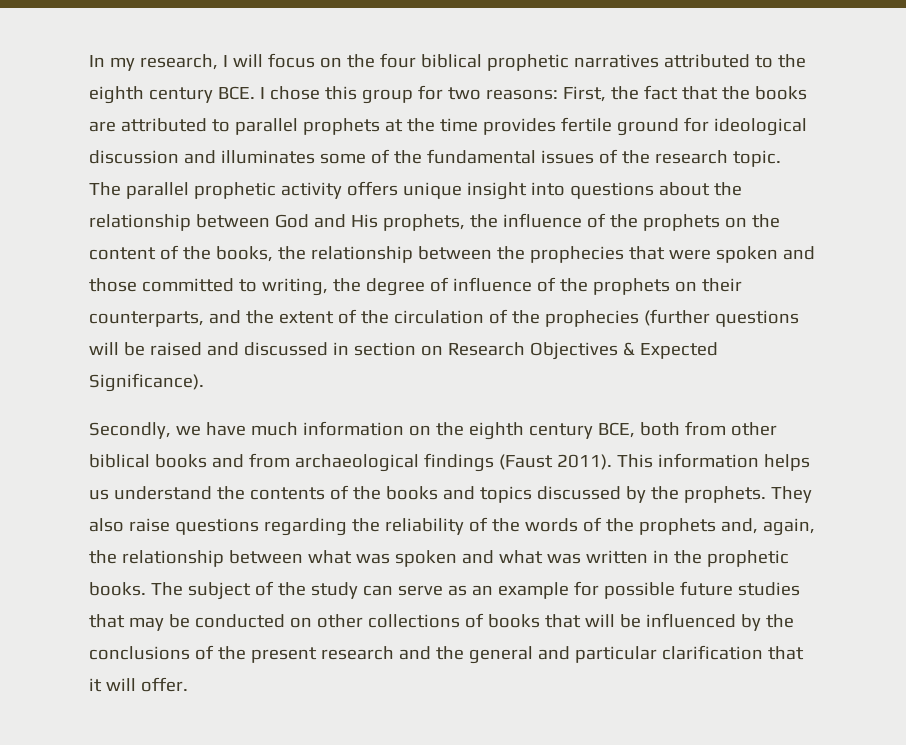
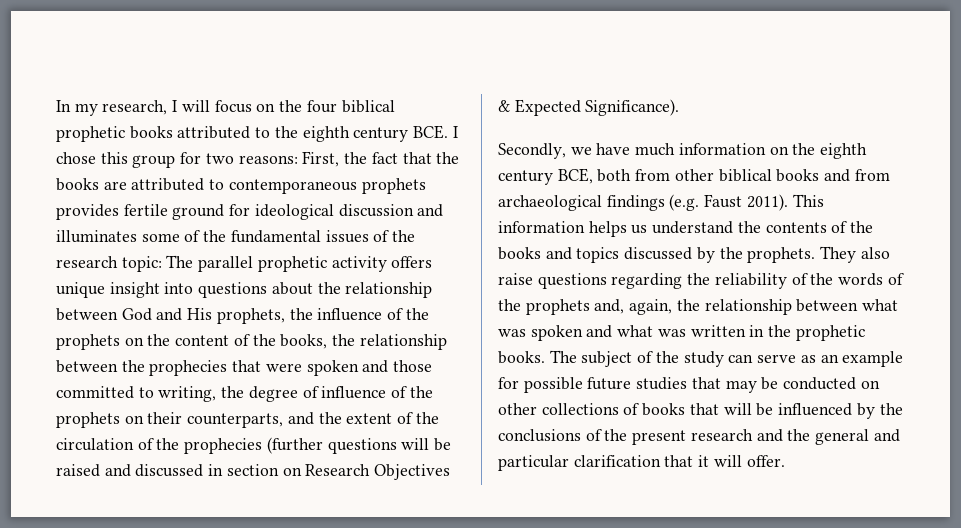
[573,54,659,68] narratives -> [129,126,173,139] books
[234,118,478,135] parallel prophets at the time -> [228,178,426,194] contemporaneous prophets
[732,150,781,167] topic. -> [121,256,162,272] topic:
[498,454,553,470] (Faust -> [669,194,743,211] (e.g. Faust

